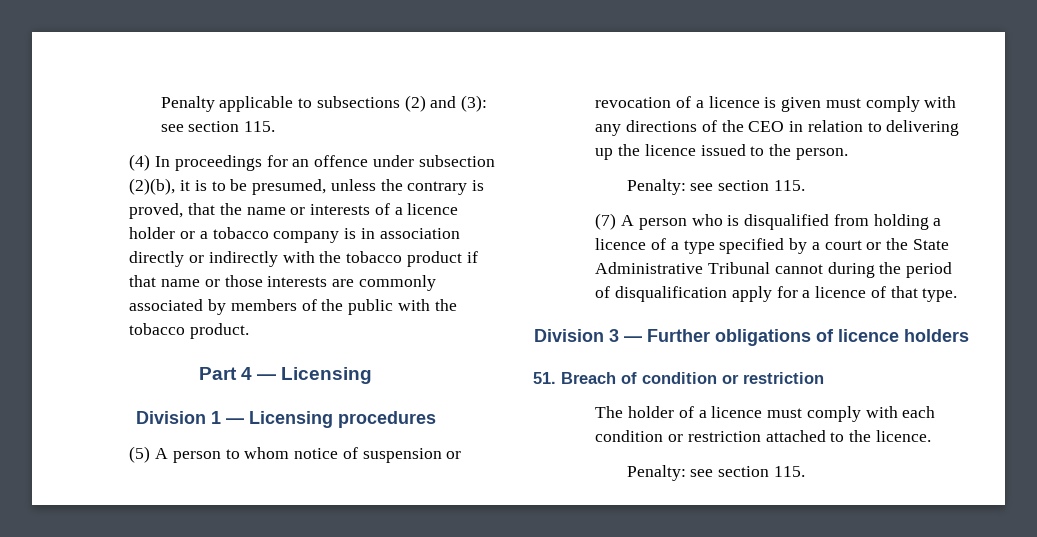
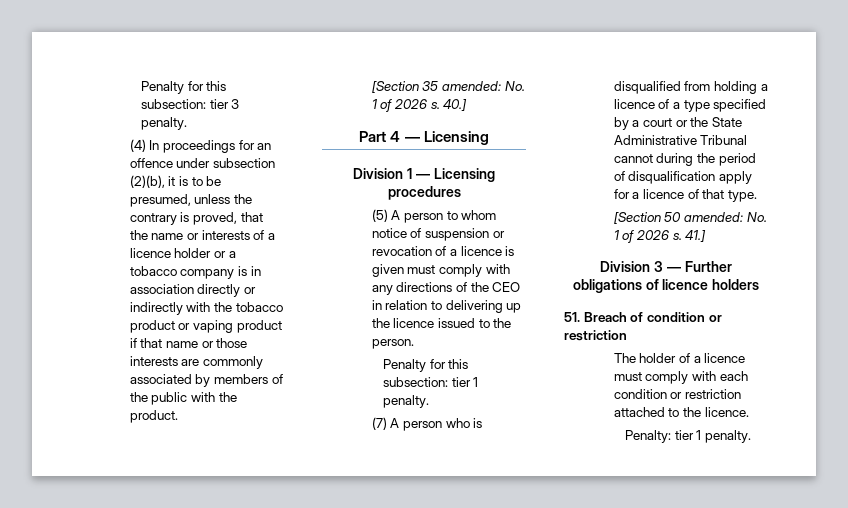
[160,95,488,112] [160,121,276,132] Penalty applicable to subsections (2) and (3): see section 115. -> [141,81,227,94] [141,99,240,109] [141,117,188,130] Penalty for this subsection: tier 3 penalty.
(462, 259) none -> [178,320,282,333] or vaping product
[129,323,186,335] tobacco -> (237, 397) none
(250, 331) none -> [371,81,525,93] [371,99,468,112] // [Section 35 amended: No. 1 of 2026 s. 40.]
[626,179,805,195] Penalty: see section 115. -> [383,359,469,372] [383,377,479,387] [383,395,430,408] Penalty for this subsection: tier 1 penalty.
(958, 295) none -> [613,212,767,224] [613,230,707,243] // [Section 50 amended: No. 1 of 2026 s. 41.]
[690,466,805,477] see section 115. -> [674,430,752,443] tier 1 penalty.

